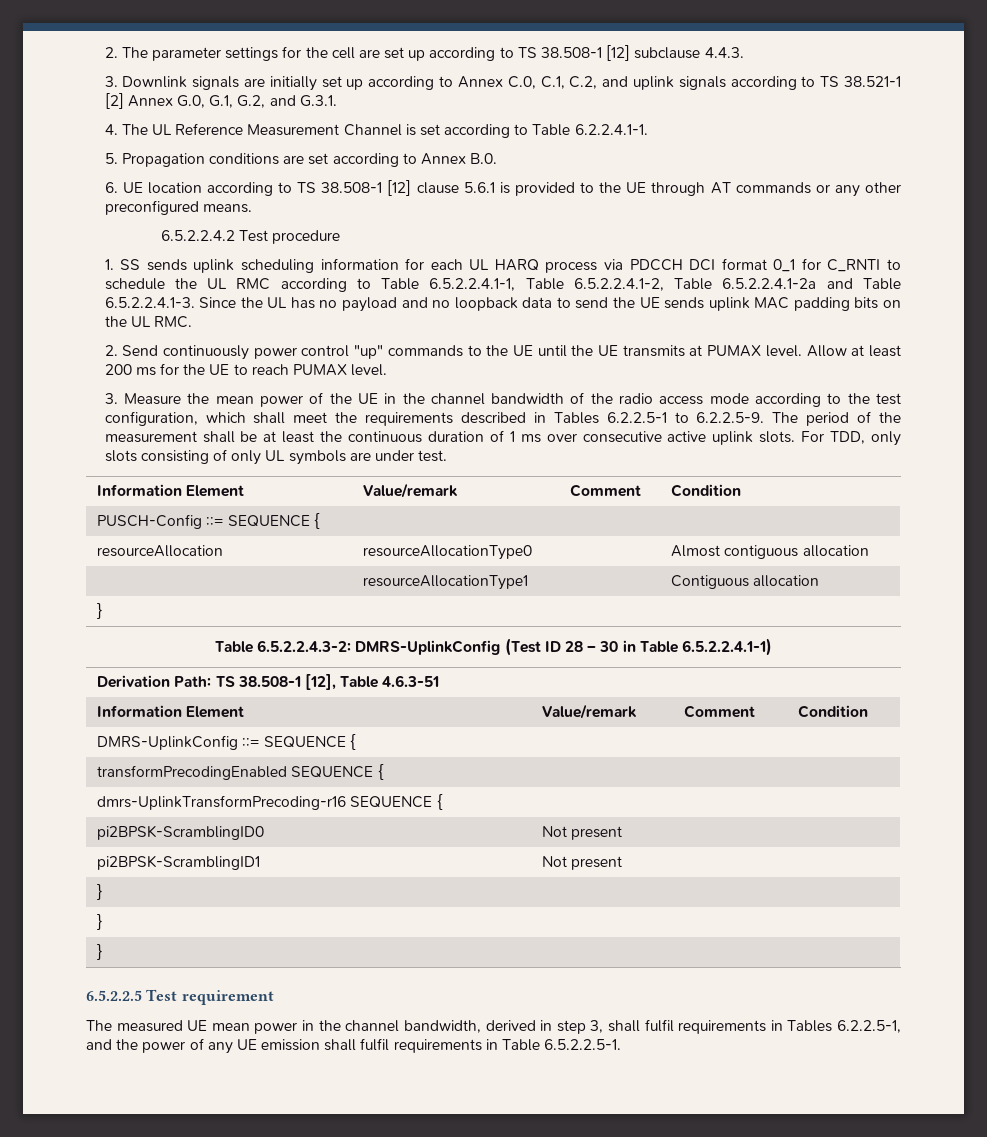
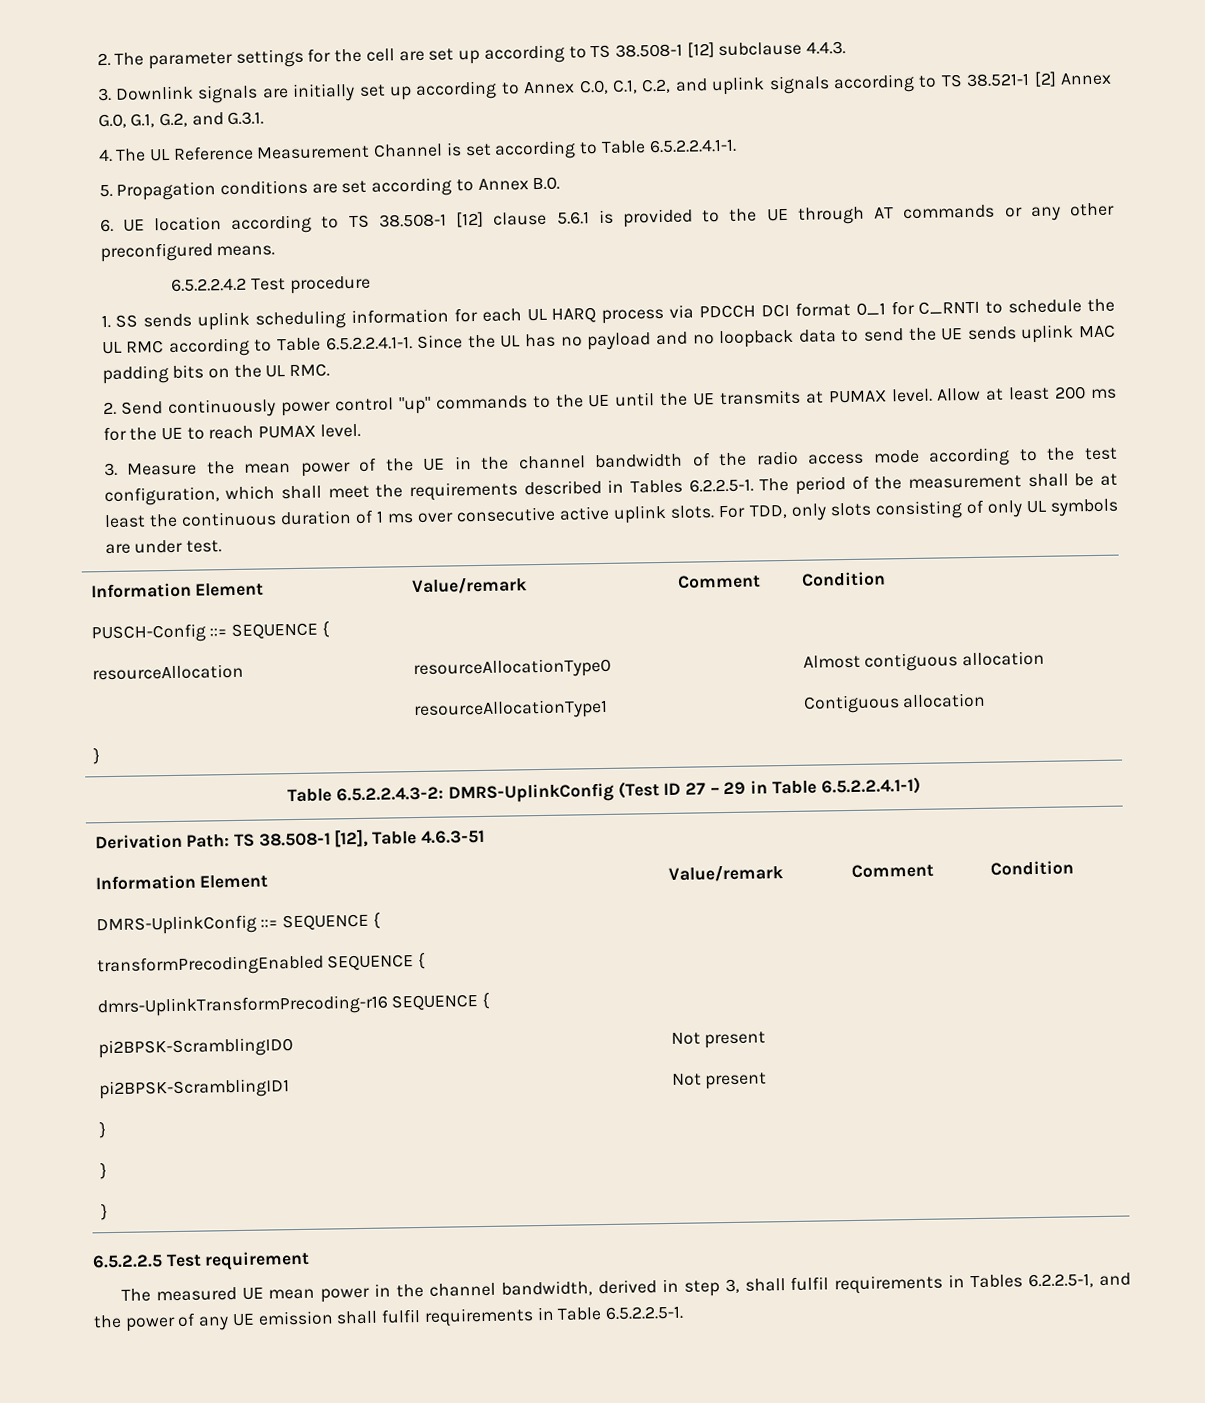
[574,124,648,135] 6.2.2.4.1-1. -> [648,138,737,154] 6.5.2.2.4.1-1.
[429,278,902,291] [104,297,195,308] 6.5.2.2.4.1-1, Table 6.5.2.2.4.1-2, Table 6.5.2.2.4.1-2a and Table 6.5.2.2.4.1-3. -> [325,336,413,351] 6.5.2.2.4.1-1.
[606,412,765,423] 6.2.2.5-1 to 6.2.2.5-9. -> [688,478,754,493] 6.2.2.5-1.
[565,641,619,652] 28 – 30 -> [685,781,747,796] 27 – 29

